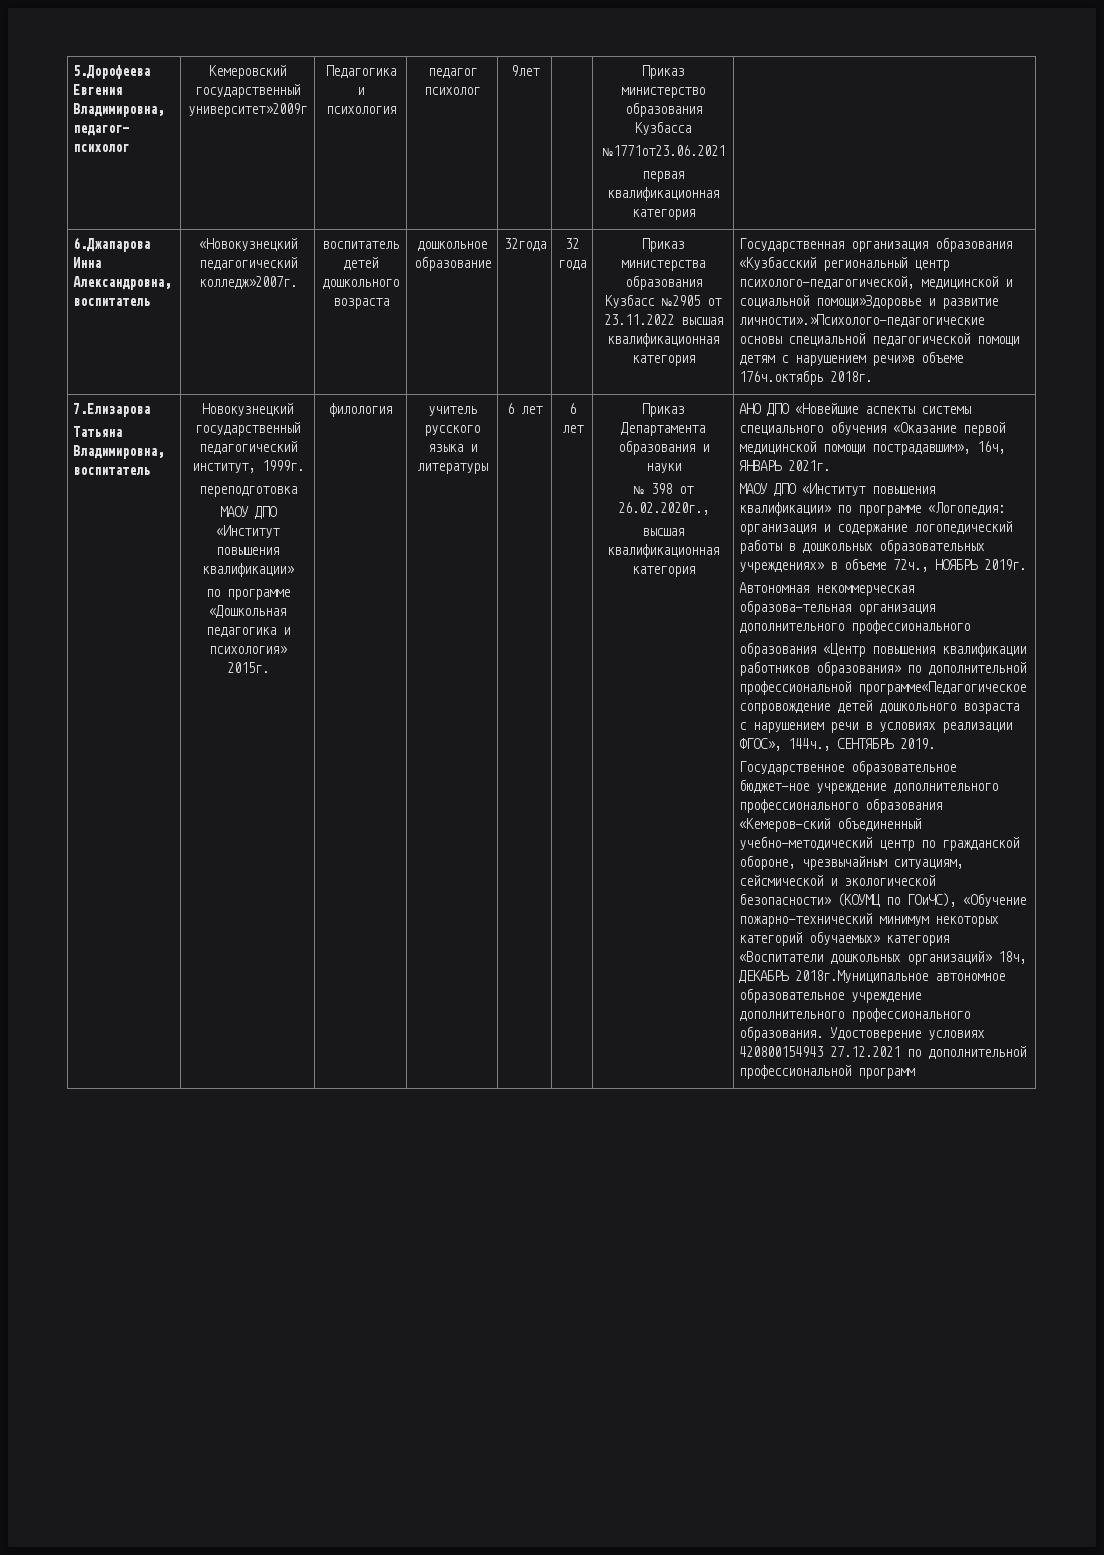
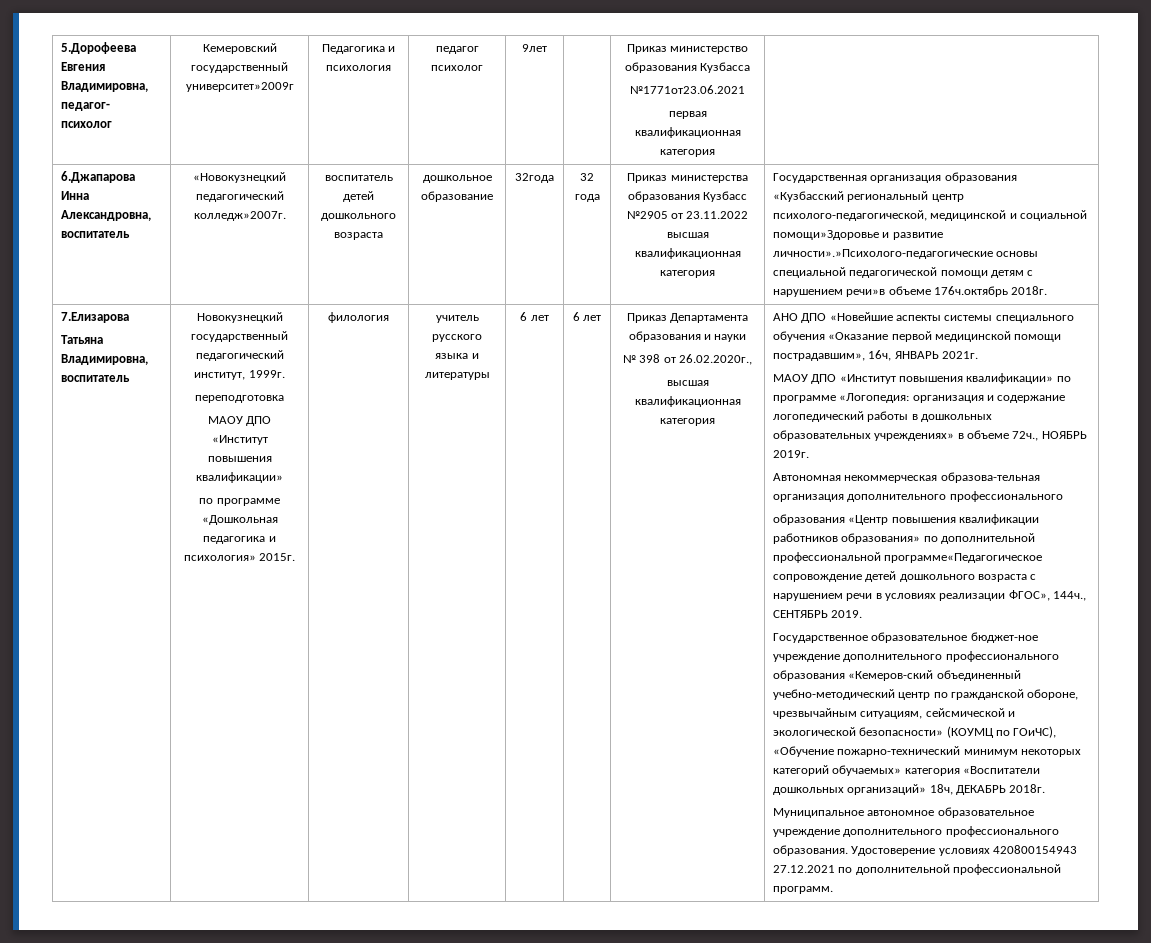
[794,970,928,983] 2018г.Муниципальное -> [1009,784,1046,793] [772,808,864,818] 2018г. // Муниципальное
[857,1068,915,1079] программ -> [772,886,833,894] программ.

